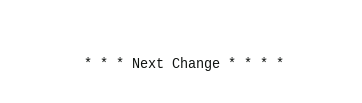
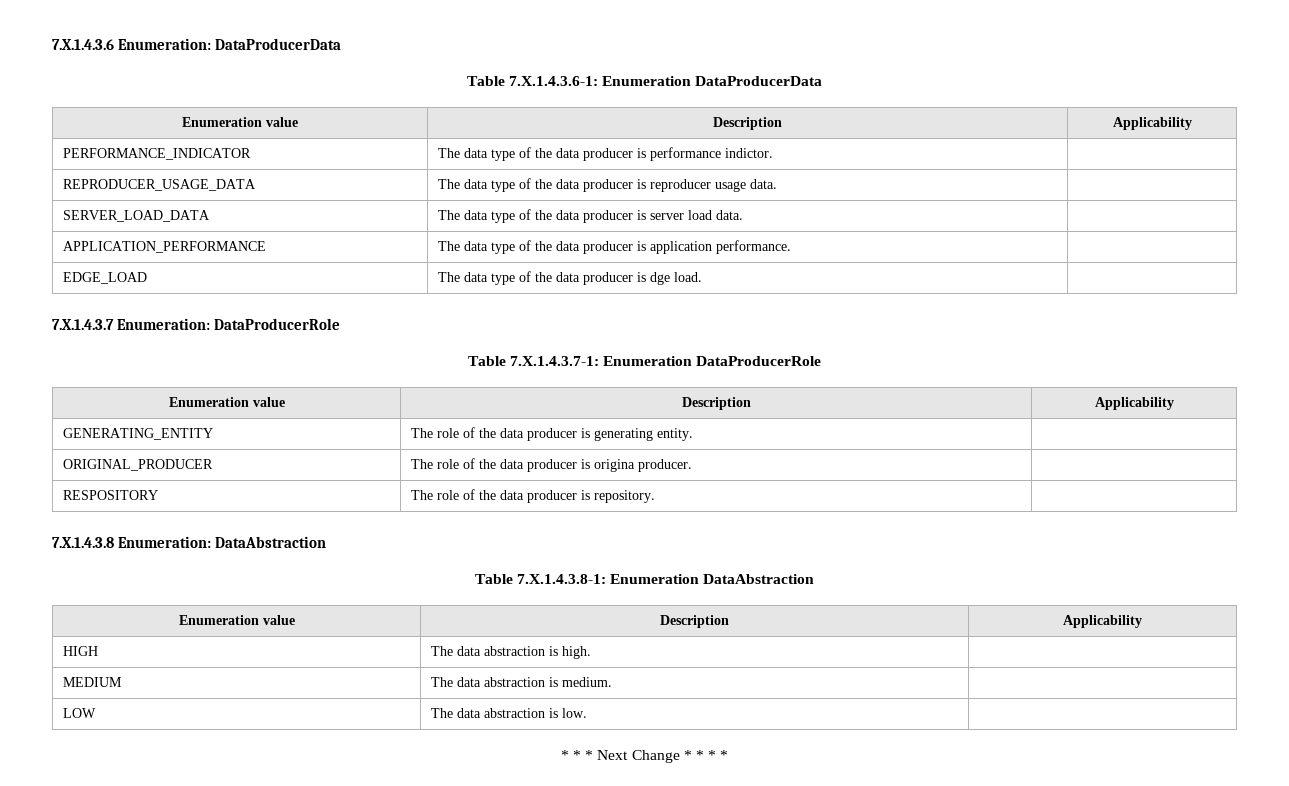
(84, 62) none -> [52,38,342,50] [466,76,823,86] [182,117,298,127] [713,117,782,130] [1112,117,1192,130] [62,148,251,160] [437,147,773,161] [62,179,256,191] [437,178,777,192] [62,210,210,222] [437,209,743,223] [62,241,266,253] [437,240,791,254] [62,272,147,284] [437,271,702,285] [52,318,341,330] [467,356,822,366] [168,397,285,407] [681,397,751,410] [1094,397,1174,410] [62,428,213,440] [410,427,693,441] [62,459,213,471] [410,458,692,472] [62,490,158,500] [410,489,655,503] [52,536,327,548] [474,574,815,584] [178,615,295,625] [660,615,729,628] [1063,615,1142,628] [62,646,98,656] [430,646,591,659] [62,677,122,687] [430,677,612,687] [62,708,96,718] [430,708,587,718] 7.X.1.4.3.6 Enumeration: DataProducerData // Table 7.X.1.4.3.6-1: Enumeration DataProducerData // Enumeration value | Description | Applicability // PERFORMANCE_INDICATOR | The data type of the data producer is performance indictor. | // REPRODUCER_USAGE_DATA | The data type of the data producer is reproducer usage data. | // SERVER_LOAD_DATA | The data type of the data producer is server load data. | // APPLICATION_PERFORMANCE | The data type of the data producer is application performance. | // EDGE_LOAD | The data type of the data producer is dge load. | // 7.X.1.4.3.7 Enumeration: DataProducerRole // Table 7.X.1.4.3.7-1: Enumeration DataProducerRole // Enumeration value | Description | Applicability // GENERATING_ENTITY | The role of the data producer is generating entity. | // ORIGINAL_PRODUCER | The role of the data producer is origina producer. | // RESPOSITORY | The role of the data producer is repository. | // 7.X.1.4.3.8 Enumeration: DataAbstraction // Table 7.X.1.4.3.8-1: Enumeration DataAbstraction // Enumeration value | Description | Applicability // HIGH | The data abstraction is high. | // MEDIUM | The data abstraction is medium. | // LOW | The data abstraction is low. | //

